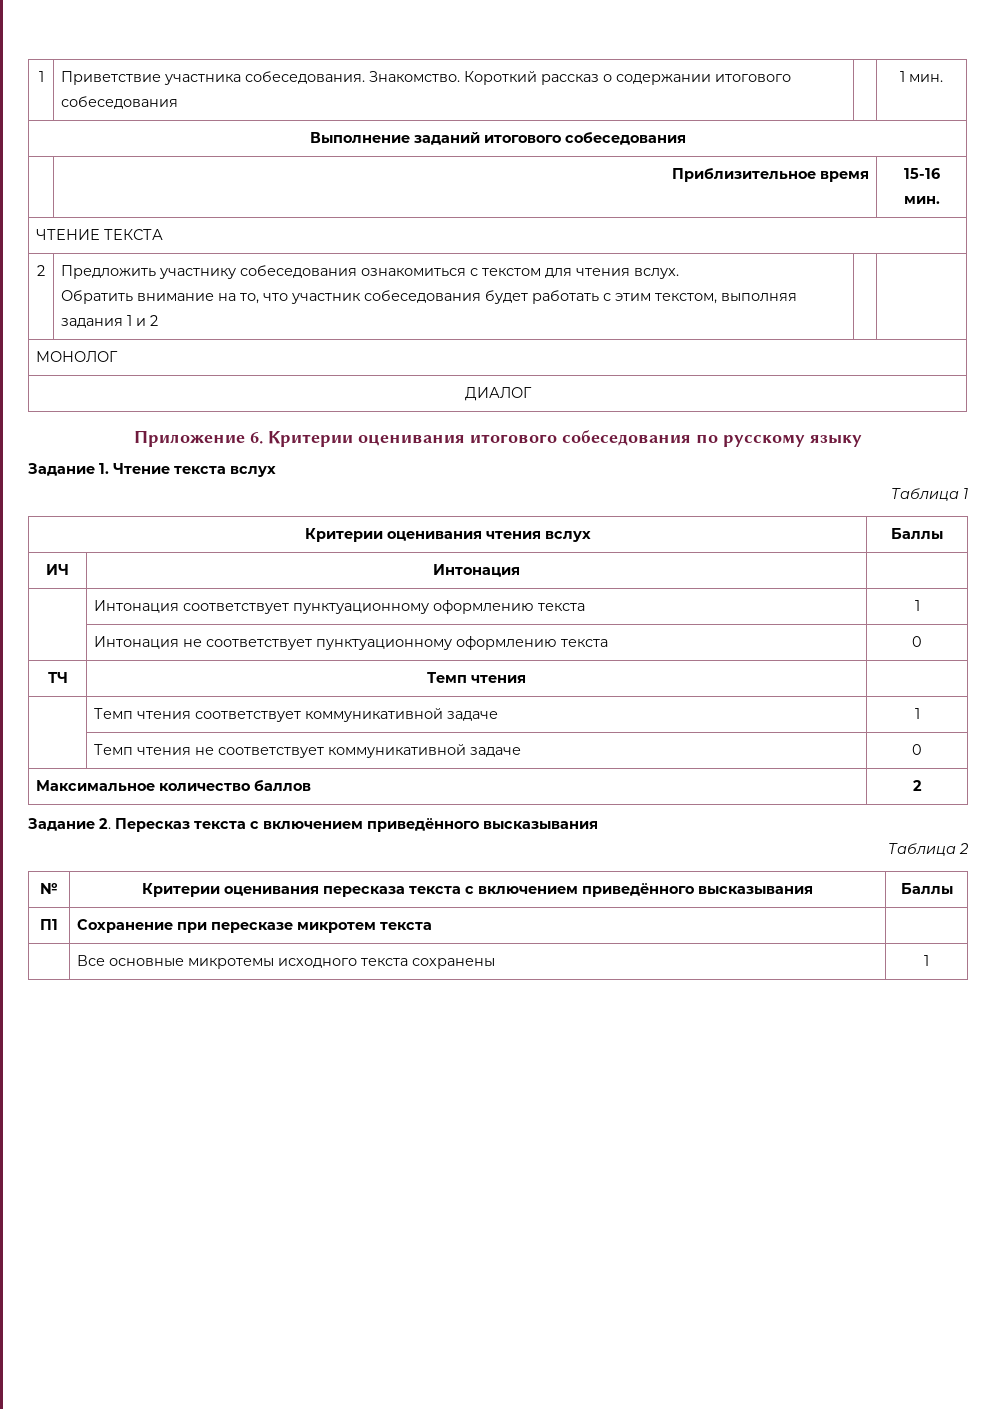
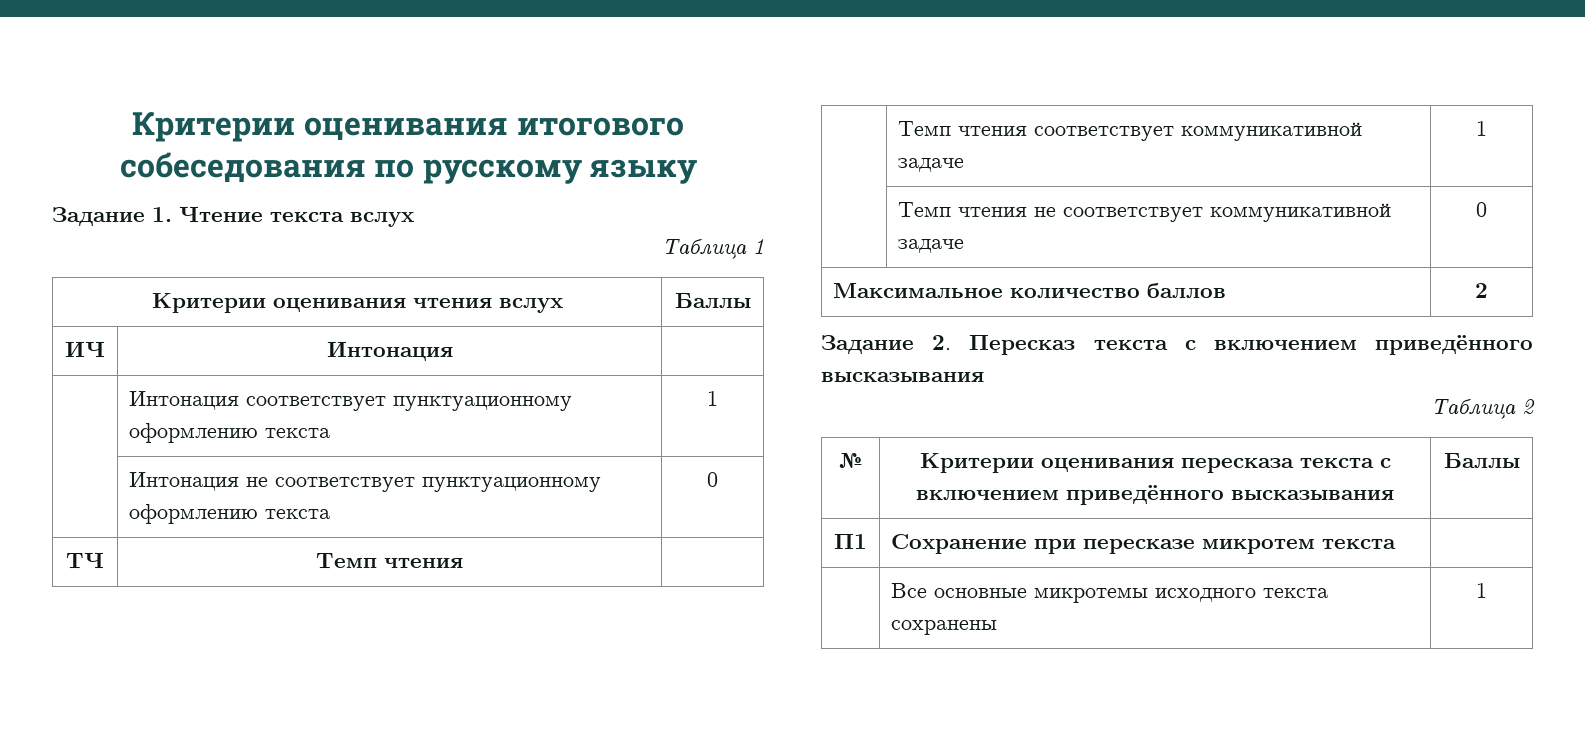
[38,71,44,82] [61,71,792,85] [61,96,179,109] [900,71,943,82] [309,131,686,145] [671,167,869,182] [903,168,940,179] [903,196,940,204] [36,229,164,240] [37,265,45,276] [61,265,680,279] [61,290,798,304] [61,315,159,328] [36,351,119,362] [464,387,532,401] [134,430,263,447] 1 | Приветствие участника собеседования. Знакомство. Короткий рассказ о содержании итогового собеседования | | 1 мин. // Выполнение заданий итогового собеседования // | Приблизительное время | 15-16 мин. // ЧТЕНИЕ ТЕКСТА // 2 | Предложить участнику собеседования ознакомиться с текстом для чтения вслух. // Обратить внимание на то, что участник собеседования будет работать с этим текстом, выполняя задания 1 и 2 | | // МОНОЛОГ // ДИАЛОГ // Приложение 6. -> (132, 127) none

